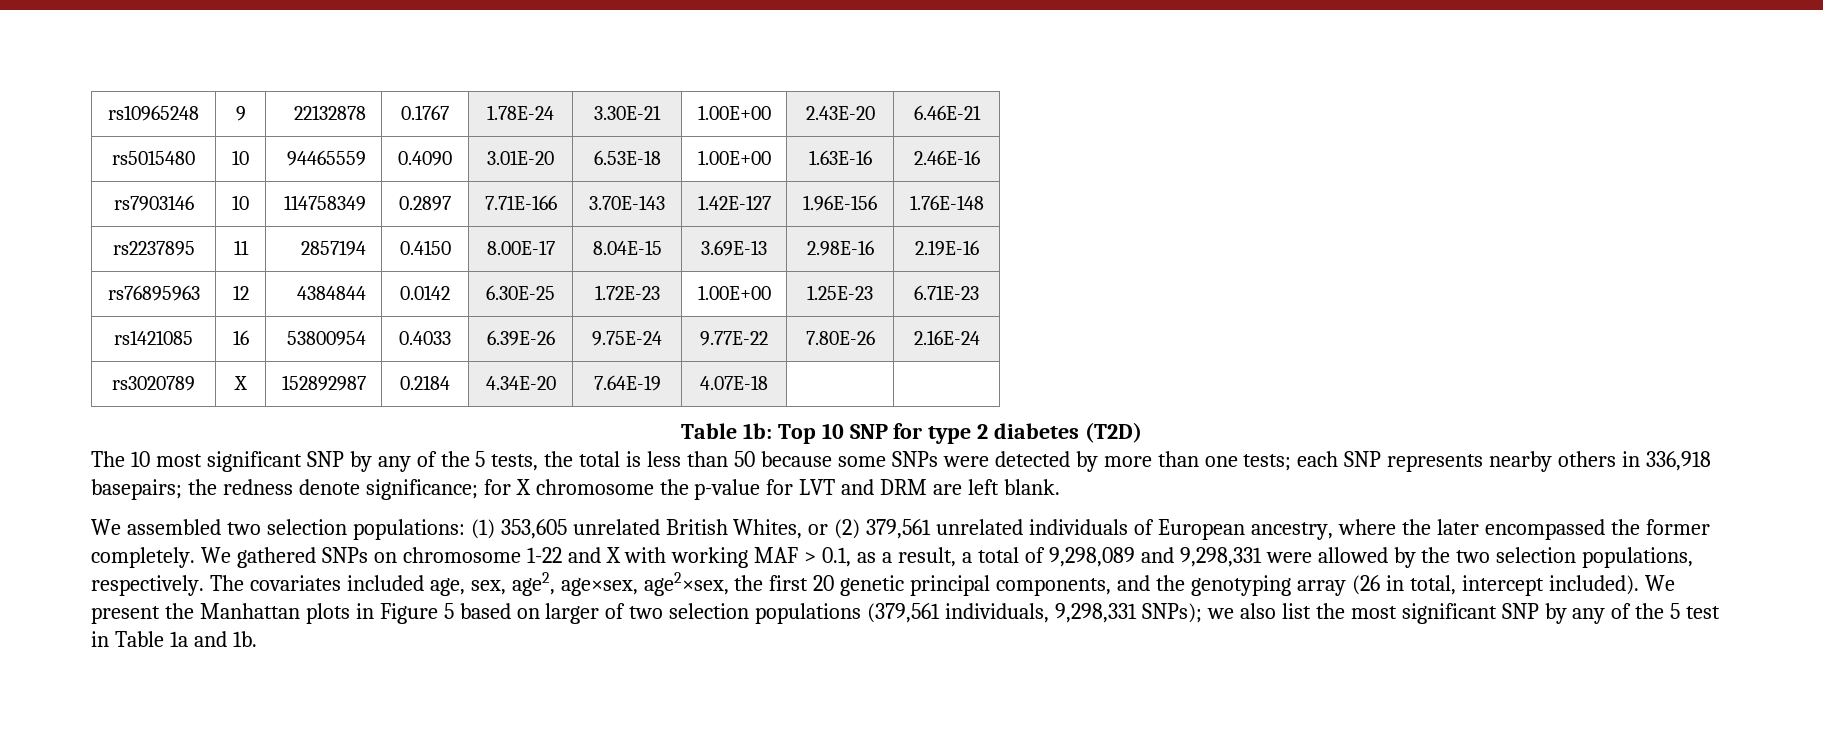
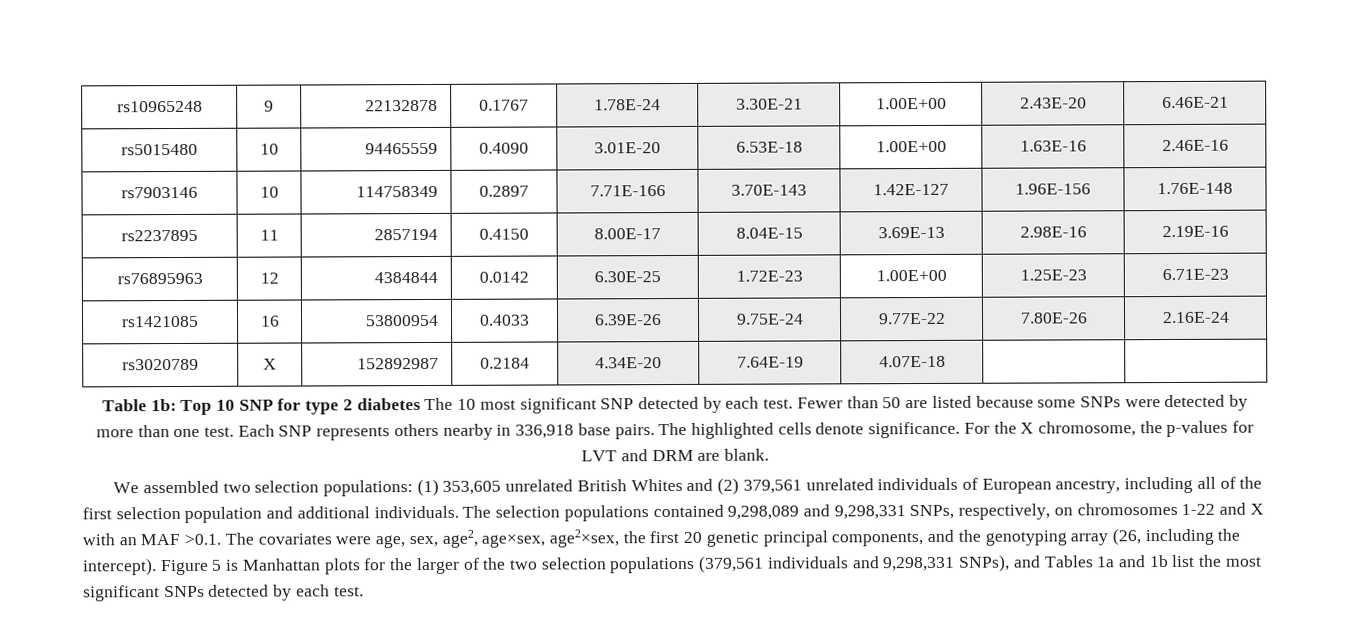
[1085,422,1143,443] (T2D) // -> (421, 404) none
[349,451,756,472] by any of the 5 tests, the total is less than 50 -> [638,395,972,413] detected by each test. Fewer than 50 are listed
[1243,451,1712,472] [91,479,761,500] tests; each SNP represents nearby others in 336,918 basepairs; the redness denote significance; for X chromosome the p-value -> [203,420,1229,441] test. Each SNP represents others nearby in 336,918 base pairs. The highlighted cells denote significance. For the X chromosome, the p-values
[968,479,1000,495] left -> (721, 456) none
[733,519,829,539] Whites, or -> [630,478,714,492] Whites and
[1337,519,1710,540] [91,547,1694,568] [91,575,204,596] where the later encompassed the former completely. We gathered SNPs on chromosome 1-22 and X with working MAF > 0.1, as a result, a total of 9,298,089 and 9,298,331 were allowed by the two selection populations, respectively. -> [1124,476,1263,494] [82,502,1264,523] [82,533,222,546] including all of the first selection population and additional individuals. The selection populations contained 9,298,089 and 9,298,331 SNPs, respectively, on chromosomes 1-22 and X with an MAF >0.1.
[346,575,424,591] included -> [335,536,372,545] were
[1351,575,1675,596] [91,603,540,624] (26 in total, intercept included). We present the Manhattan plots in Figure 5 based on -> [1111,528,1241,546] [82,558,414,576] (26, including the intercept). Figure 5 is Manhattan plots for the
(626, 611) none -> [482,557,507,570] the
[945,603,1721,624] [91,631,257,647] individuals, 9,298,331 SNPs); we also list the most significant SNP by any of the 5 test in Table 1a and 1b. -> [766,554,1262,572] [83,584,364,602] individuals and 9,298,331 SNPs), and Tables 1a and 1b list the most significant SNPs detected by each test.

